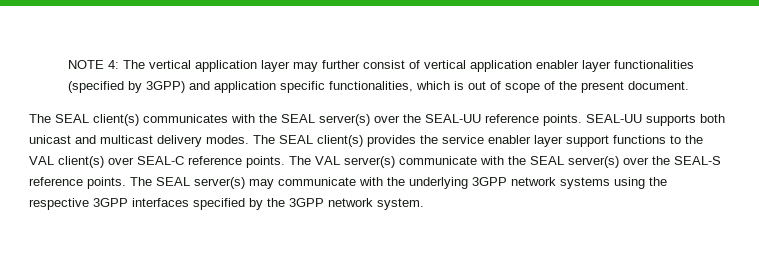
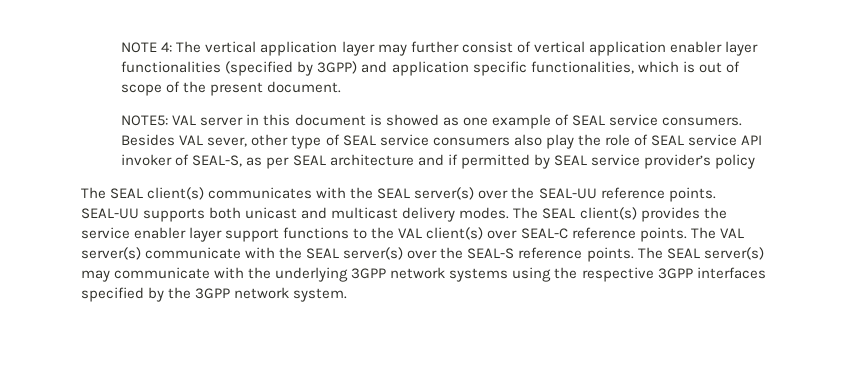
(689, 85) none -> [121,114,742,129] [121,134,763,149] [121,154,755,169] // NOTE5: VAL server in this document is showed as one example of SEAL service consumers. Besides VAL sever, other type of SEAL service consumers also play the role of SEAL service API invoker of SEAL-S, as per SEAL architecture and if permitted by SEAL service provider’s policy

